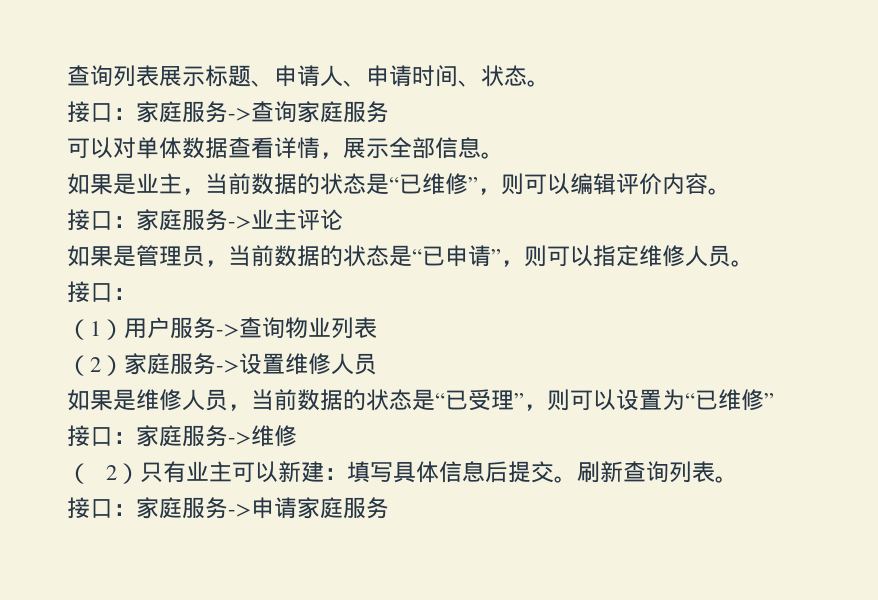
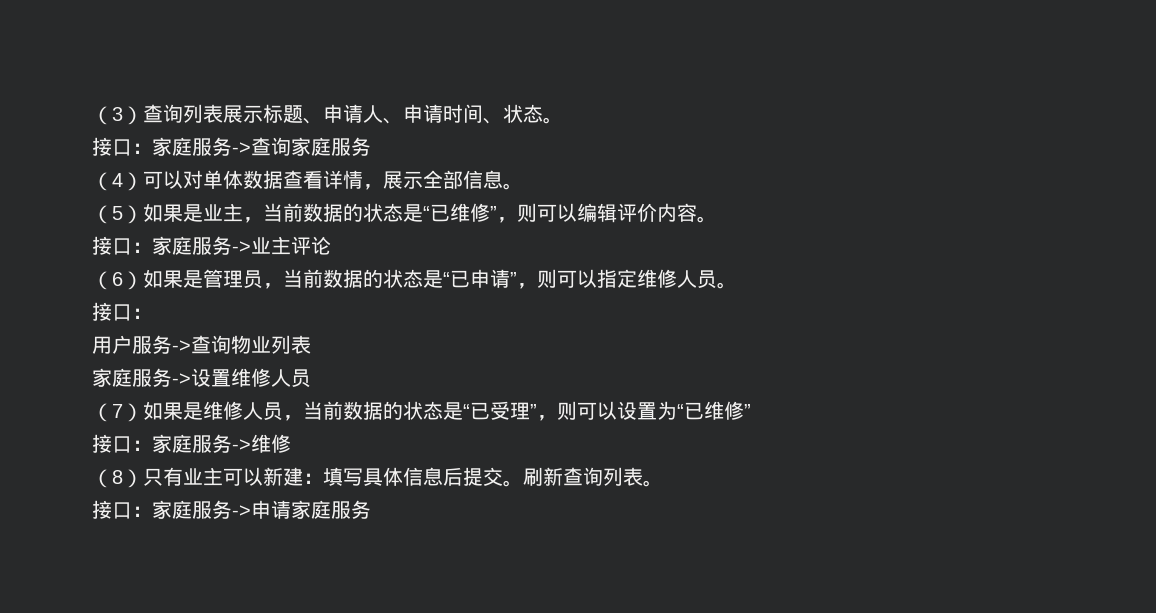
(67, 75) none -> [92,106,143,125] （3）
(389, 112) none -> [92,172,143,191] （4）
(504, 155) none -> [92,205,143,224] （5）
(343, 219) none -> [92,271,143,290] （6）
[67,319,124,340] （1） -> (152, 313) none
[67,355,124,376] （2） -> (311, 344) none
(377, 364) none -> [92,403,143,422] （7）
[105,465,117,480] 2 -> [112,470,123,484] 8

